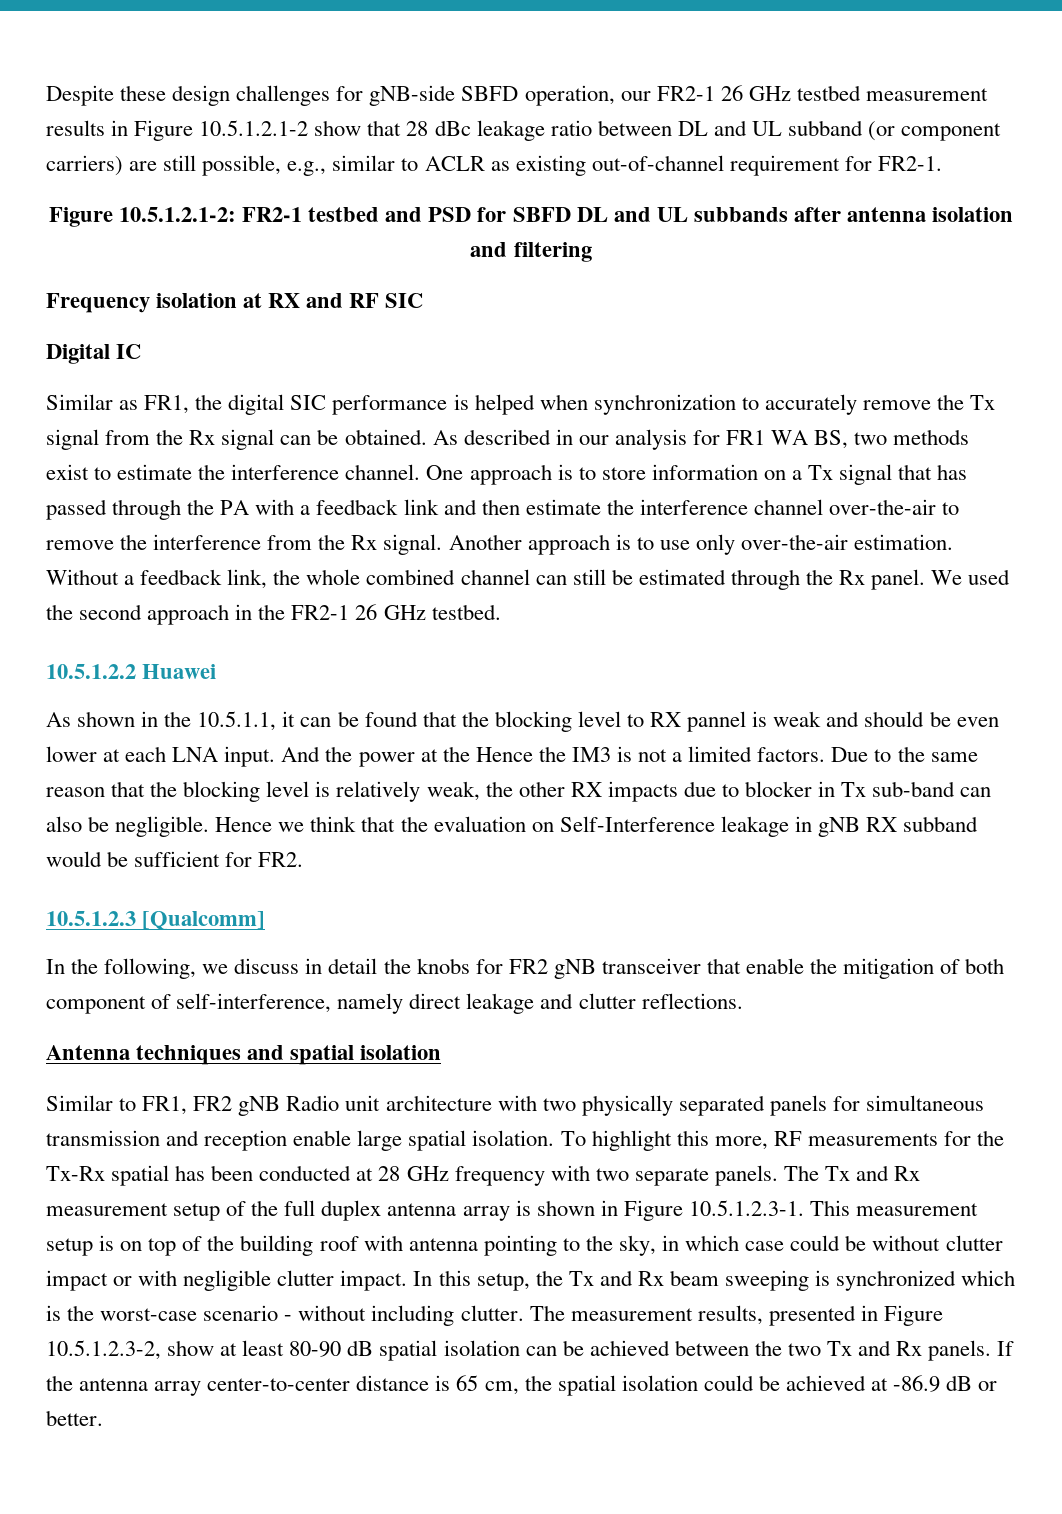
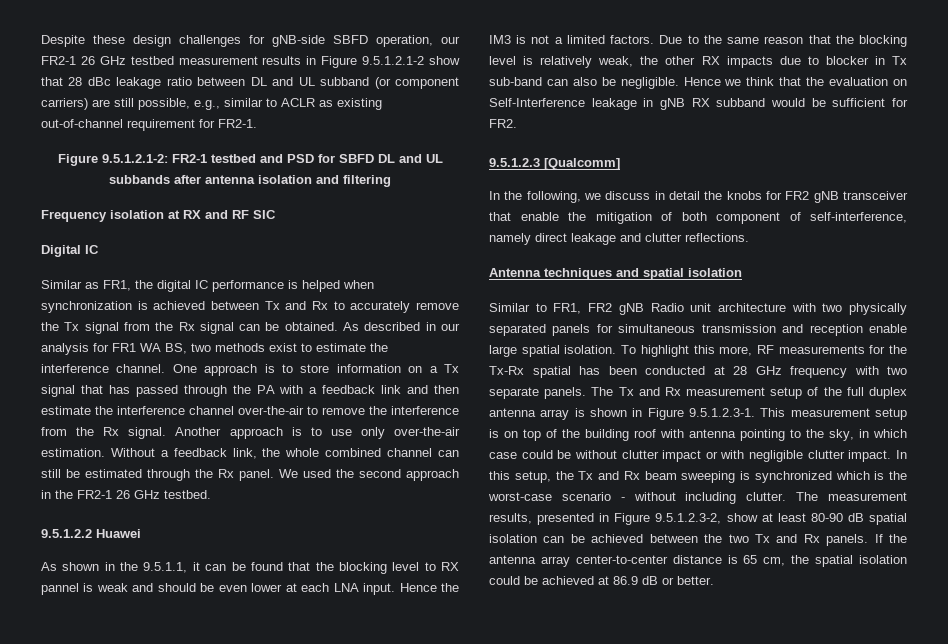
[199,120,309,136] 10.5.1.2.1-2 -> [362,56,425,65] 9.5.1.2.1-2
[119,207,237,222] 10.5.1.2.1-2: -> [101,154,168,163] 9.5.1.2.1-2:
[290,395,327,410] SIC -> [195,280,208,289] IC
(736, 404) none -> [137,301,328,310] is achieved between Tx and Rx
[46,664,136,679] 10.5.1.2.2 -> [41,529,92,538] 9.5.1.2.2
[197,711,277,731] 10.5.1.1, -> [143,562,188,573] 9.5.1.1,
[281,746,470,767] And the power at the -> (396, 589) none
[46,911,136,926] 10.5.1.2.3 -> [489,158,540,167] 9.5.1.2.3
[688,1200,804,1216] 10.5.1.2.3-1. -> [689,408,755,417] 9.5.1.2.3-1.
[46,1340,161,1360] 10.5.1.2.3-2, -> [655,513,722,524] 9.5.1.2.3-2,
[893,1375,941,1392] -86.9 -> [613,576,638,585] 86.9

